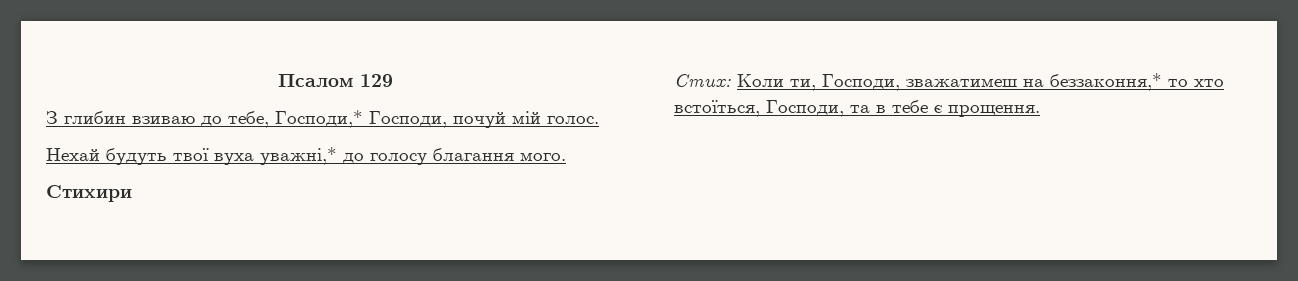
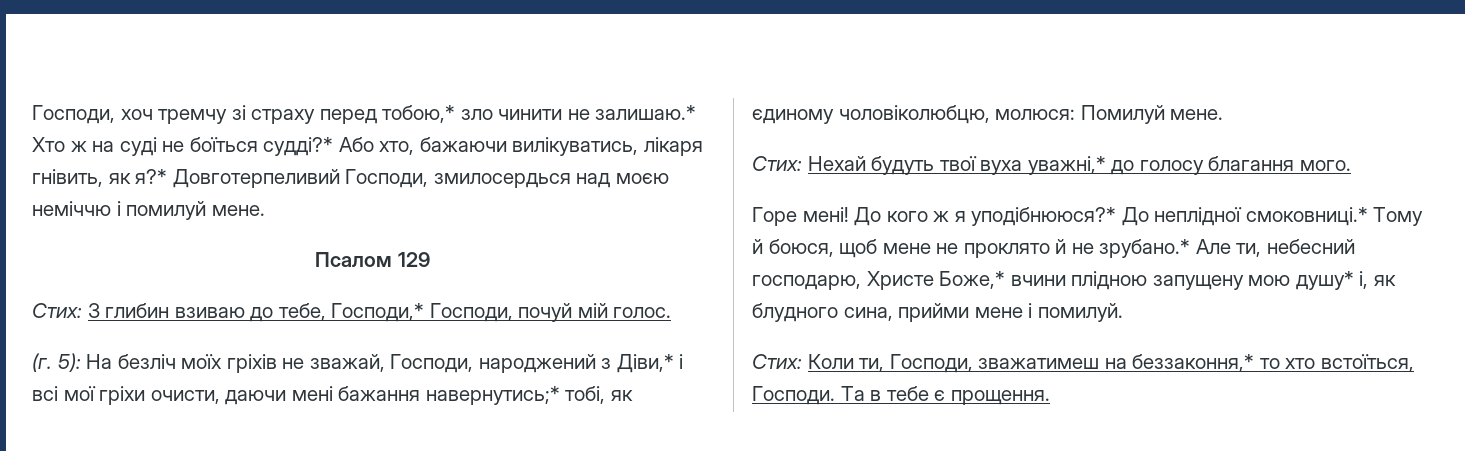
(277, 80) none -> [32,105,697,124] [32,137,703,156] [32,169,669,188] [32,201,265,220] Господи, хоч тремчу зі страху перед тобою,* зло чинити не залишаю.* Хто ж на суді не боїться судді?* Або хто, бажаючи вилікуватись, лікаря гнівить, як я?* Довготерпеливий Господи, змилосердься над моєю неміччю і помилуй мене. //
(393, 80) none -> [32,303,82,318] Стих:
(599, 120) none -> [32,353,684,373] [32,386,633,405] [752,105,1224,124] [752,156,802,171] (г. 5): На безліч моїх гріхів не зважай, Господи, народжений з Діви,* і всі мої гріхи очисти, даючи мені бажання навернутись;* тобі, як єдиному чоловіколюбцю, молюся: Помилуй мене. // Стих:
[46,185,132,202] Стихири -> [752,207,1424,226] [752,239,1355,258] [752,271,1396,290] [752,303,1123,322] Горе мені! До кого ж я уподібнююся?* До неплідної смоковниці.* Тому й боюся, щоб мене не проклято й не зрубано.* Але ти, небесний господарю, Христе Боже,* вчини плідною запущену мою душу* і, як блудного сина, прийми мене і помилуй.
[766,100,870,117] Господи, та -> [752,386,865,405] Господи. Та

